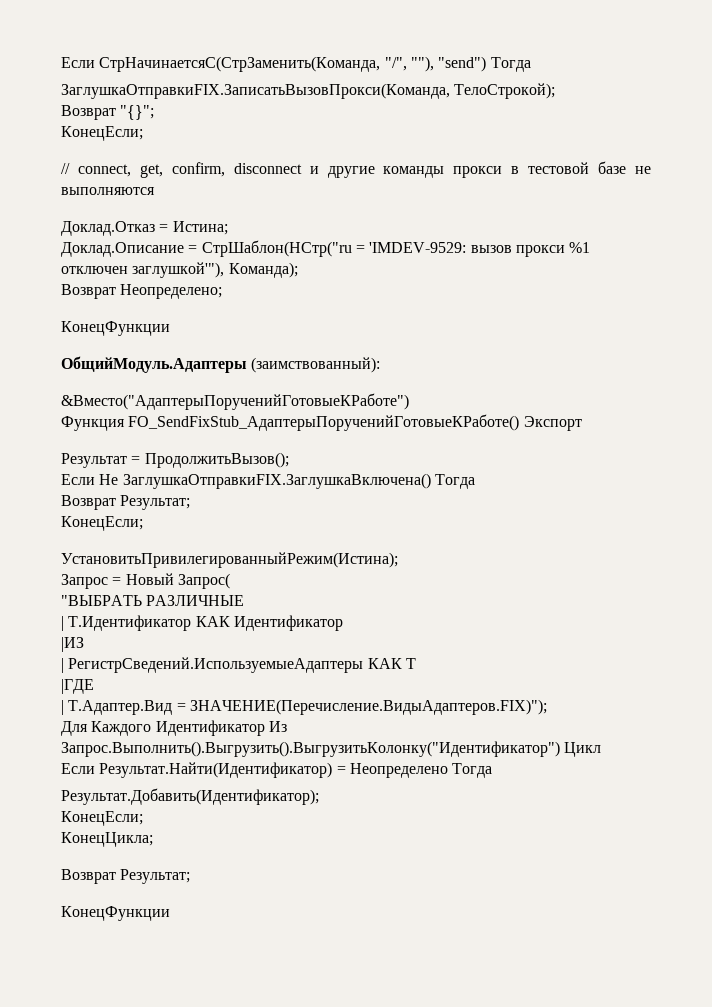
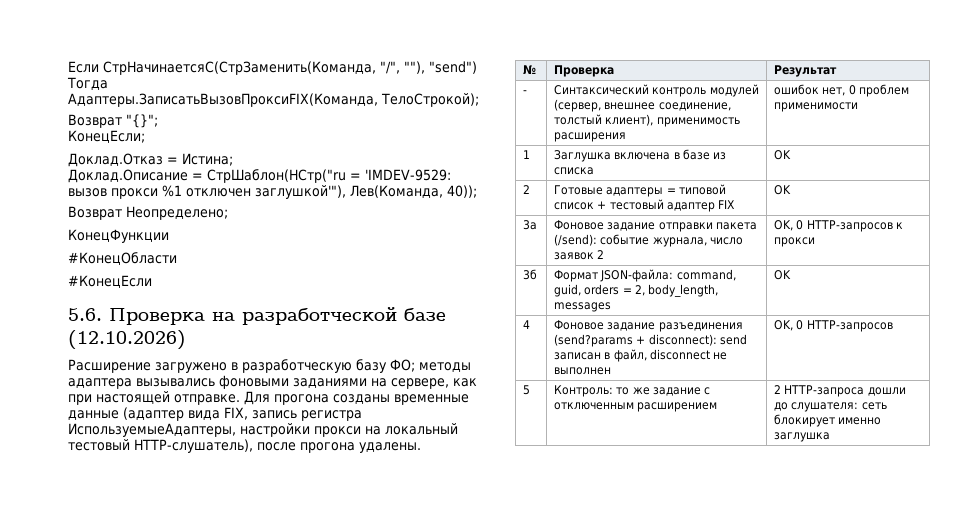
[61,83,450,99] ЗаглушкаОтправкиFIX.ЗаписатьВызовПрокси(Команда, -> [68,93,378,107] Адаптеры.ЗаписатьВызовПроксиFIX(Команда,
[61,161,651,178] [61,187,155,195] // // connect, get, confirm, disconnect и другие команды прокси в тестовой базе не выполняются -> (145, 136) none
[228,262,298,278] Команда); -> [350,185,477,198] Лев(Команда, 40));
[61,356,381,373] [61,393,409,410] [61,414,582,431] [61,452,289,468] [61,473,475,489] [61,495,191,510] [61,516,143,531] [61,552,398,568] [61,573,230,589] [61,595,245,606] [61,615,343,631] [61,637,84,652] [61,657,416,673] [61,679,94,694] [61,699,547,715] [61,720,287,736] [61,741,602,757] [61,762,493,778] [61,788,319,805] [61,811,143,826] [61,832,153,847] [61,869,191,884] [61,906,170,921] ОбщийМодуль.Адаптеры (заимствованный): // &Вместо("АдаптерыПорученийГотовыеКРаботе") // Функция FO_SendFixStub_АдаптерыПорученийГотовыеКРаботе() Экспорт // Результат = ПродолжитьВызов(); // Если Не ЗаглушкаОтправкиFIX.ЗаглушкаВключена() Тогда // Возврат Результат; // КонецЕсли; // УстановитьПривилегированныйРежим(Истина); // Запрос = Новый Запрос( // "ВЫБРАТЬ РАЗЛИЧНЫЕ // | Т.Идентификатор КАК Идентификатор // |ИЗ // | РегистрСведений.ИспользуемыеАдаптеры КАК Т // |ГДЕ // | Т.Адаптер.Вид = ЗНАЧЕНИЕ(Перечисление.ВидыАдаптеров.FIX)"); // Для Каждого Идентификатор Из Запрос.Выполнить().Выгрузить().ВыгрузитьКолонку("Идентификатор") Цикл // Если Результат.Найти(Идентификатор) = Неопределено Тогда // Результат.Добавить(Идентификатор); // КонецЕсли; // КонецЦикла; // Возврат Результат; // КонецФункции -> [68,252,177,265] [68,275,152,288] [68,307,446,325] [68,330,186,350] [68,359,471,373] [68,375,477,389] [68,391,469,405] [68,407,362,421] [68,423,458,437] [68,439,421,453] [523,65,537,74] [554,65,615,77] [774,65,838,77] [523,90,528,94] [554,84,759,97] [554,99,731,112] [554,114,740,127] [554,132,627,142] [774,84,909,97] [774,102,859,112] [523,150,531,159] [554,149,727,162] [554,167,595,175] [774,150,792,160] [523,185,531,194] [554,184,726,197] [554,199,736,212] [774,185,792,195] [523,220,538,230] [554,220,757,232] [554,234,743,247] [554,250,605,260] [774,220,903,232] [774,237,816,247] [523,269,538,280] [554,269,736,282] [554,284,719,297] [554,302,612,312] [774,270,792,280] [523,320,531,329] [554,320,743,332] [554,334,747,347] [554,349,728,362] [554,367,612,375] [774,320,893,332] [523,385,531,395] [554,385,711,397] [554,402,718,412] [774,385,906,397] [774,402,887,412] [774,414,882,427] [774,432,831,442] #КонецОбласти // #КонецЕсли // 5.6. Проверка на разработческой базе (12.10.2026) // Расширение загружено в разработческую базу ФО; методы адаптера вызывались фоновыми заданиями на сервере, как при настоящей отправке. Для прогона созданы временные данные (адаптер вида FIX, запись регистра ИспользуемыеАдаптеры, настройки прокси на локальный тестовый HTTP-слушатель), после прогона удалены. // № | Проверка | Результат // - | Синтаксический контроль модулей (сервер, внешнее соединение, толстый клиент), применимость расширения | ошибок нет, 0 проблем применимости // 1 | Заглушка включена в базе из списка | OK // 2 | Готовые адаптеры = типовой список + тестовый адаптер FIX | OK // 3а | Фоновое задание отправки пакета (/send): событие журнала, число заявок 2 | OK, 0 HTTP-запросов к прокси // 3б | Формат JSON-файла: command, guid, orders = 2, body_length, messages | OK // 4 | Фоновое задание разъединения (send?params + disconnect): send записан в файл, disconnect не выполнен | OK, 0 HTTP-запросов // 5 | Контроль: то же задание с отключенным расширением | 2 HTTP-запроса дошли до слушателя: сеть блокирует именно заглушка

